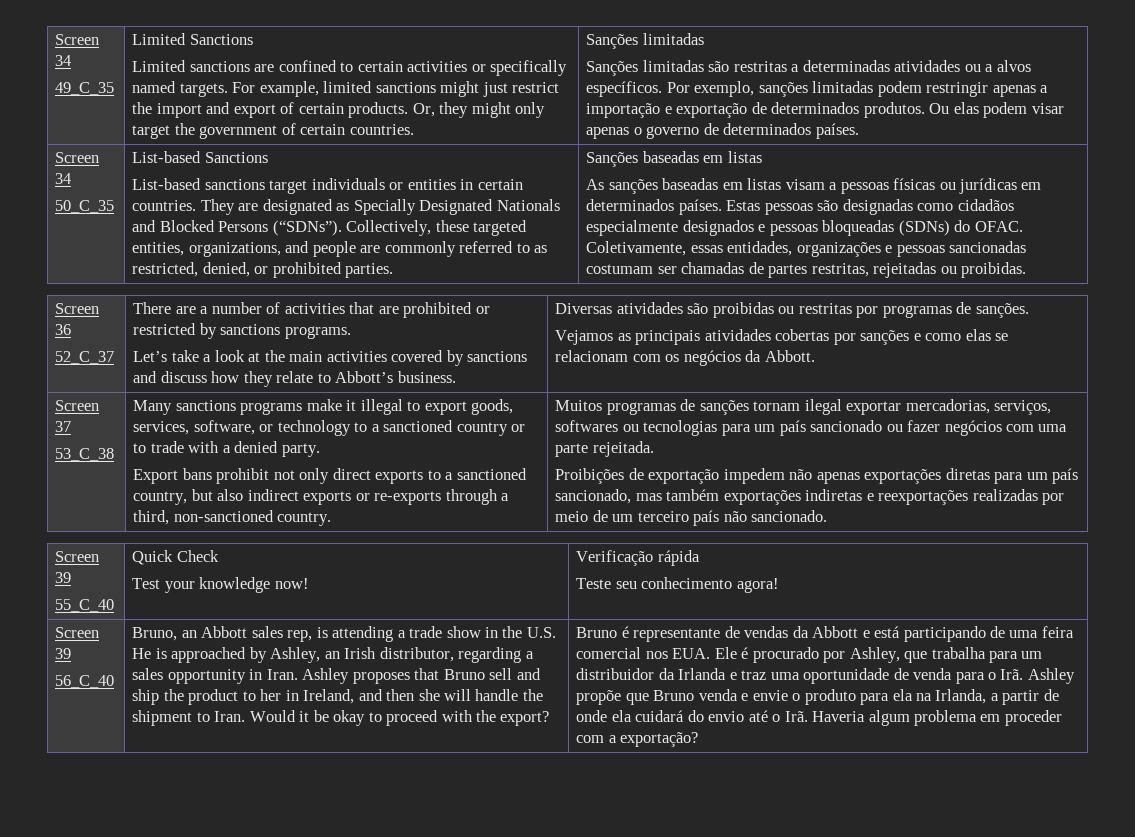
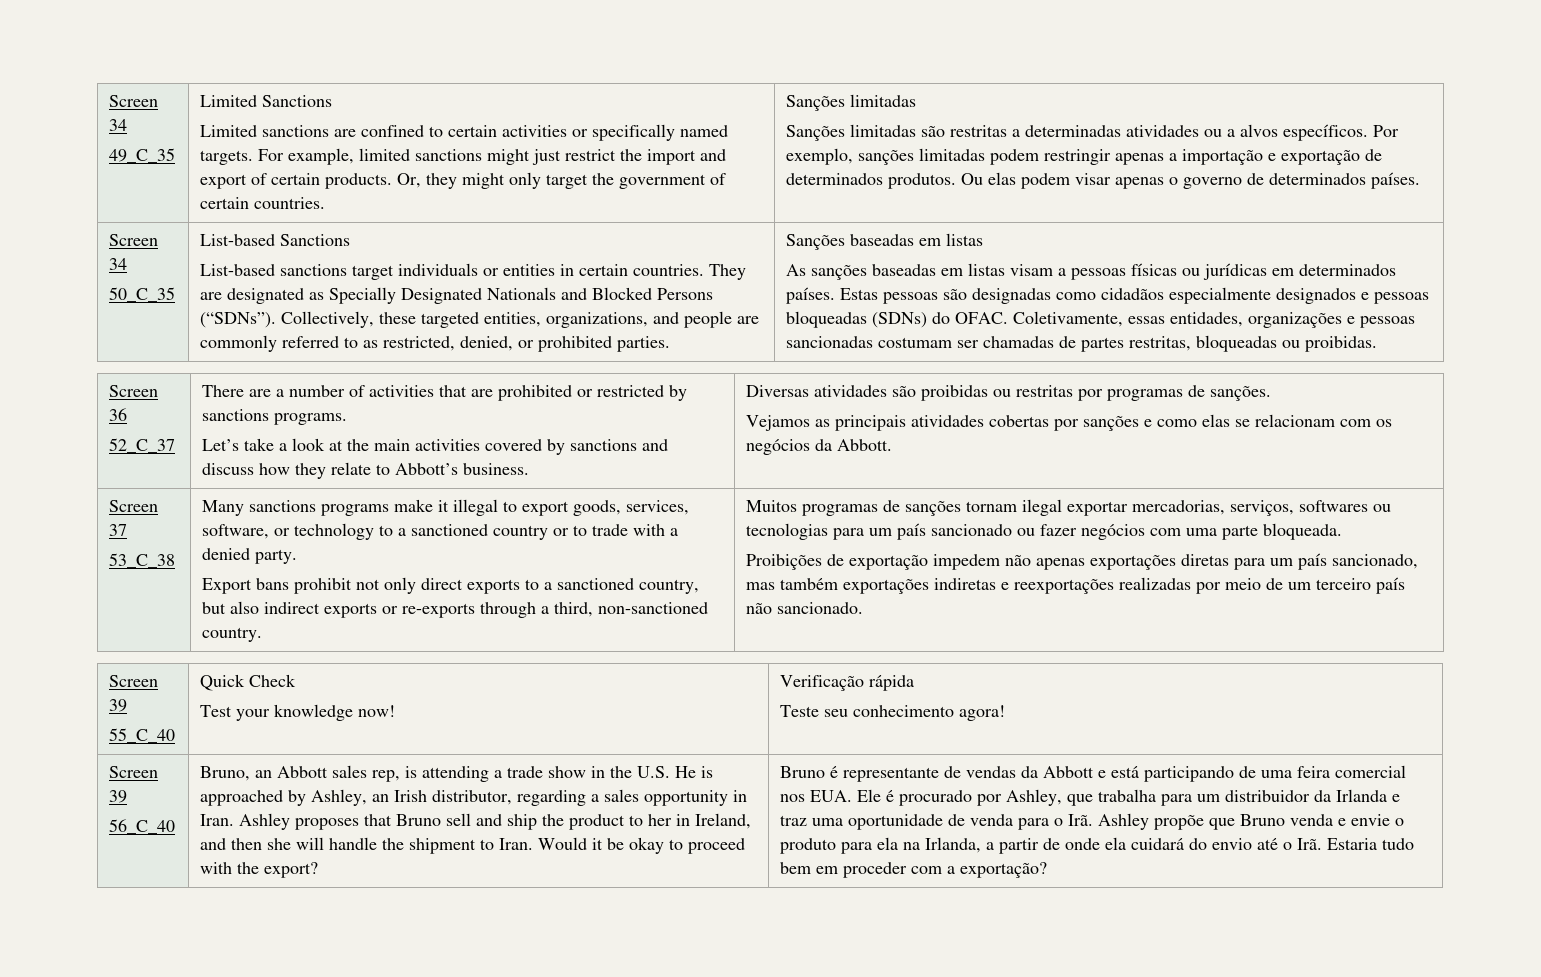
[873,262,937,278] rejeitadas -> [1195,335,1277,352] bloqueadas
[592,441,654,457] rejeitada. -> [1262,523,1342,540] bloqueada.
[812,710,978,726] Haveria algum problema -> [1326,838,1414,850] [779,862,811,874] Estaria tudo bem

